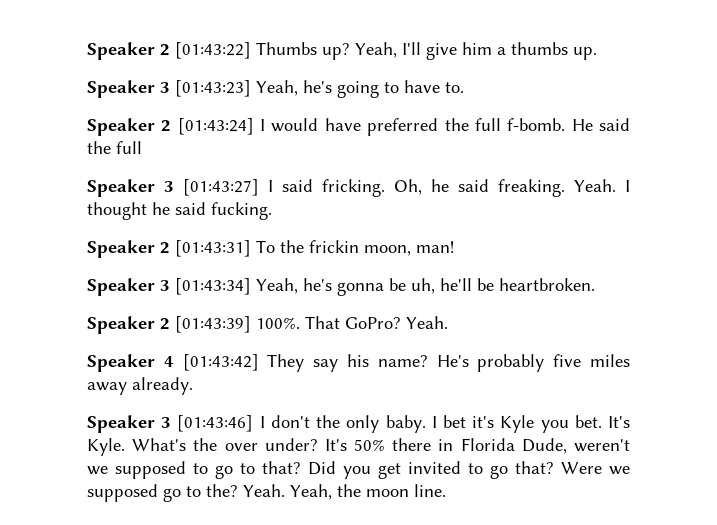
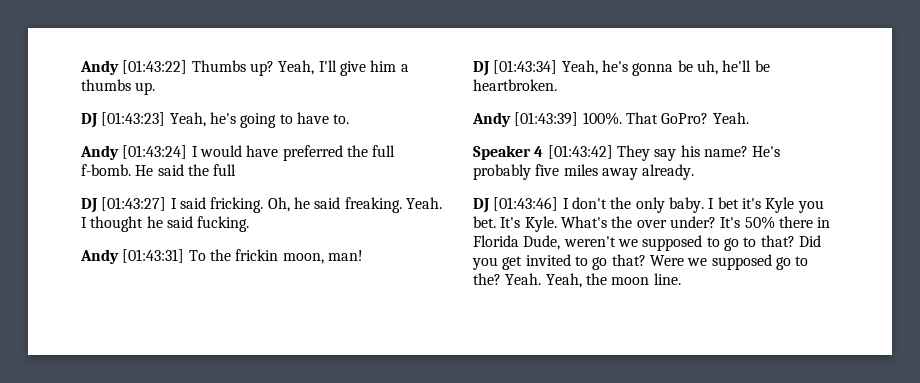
[87,42,170,60] Speaker 2 -> [80,60,119,75] Andy
[87,80,170,98] Speaker 3 -> [81,113,98,128] DJ
[87,118,172,136] Speaker 2 -> [80,145,119,160] Andy
[87,179,174,197] Speaker 3 -> [81,198,98,213] DJ
[87,240,170,258] Speaker 2 -> [80,249,119,264] Andy
[87,278,170,296] Speaker 3 -> [473,61,490,76] DJ
[87,316,170,334] Speaker 2 -> [472,112,511,127] Andy
[87,415,172,433] Speaker 3 -> [473,198,490,213] DJ

